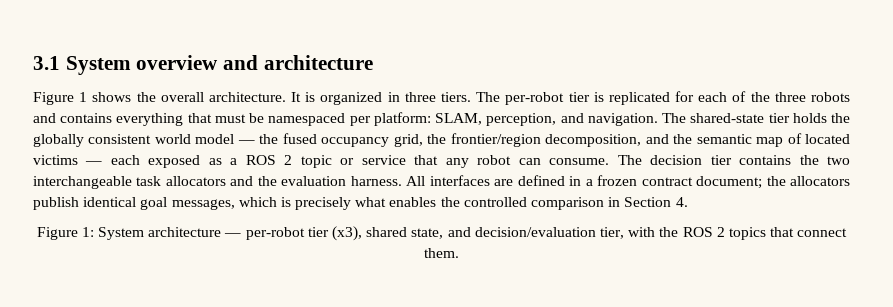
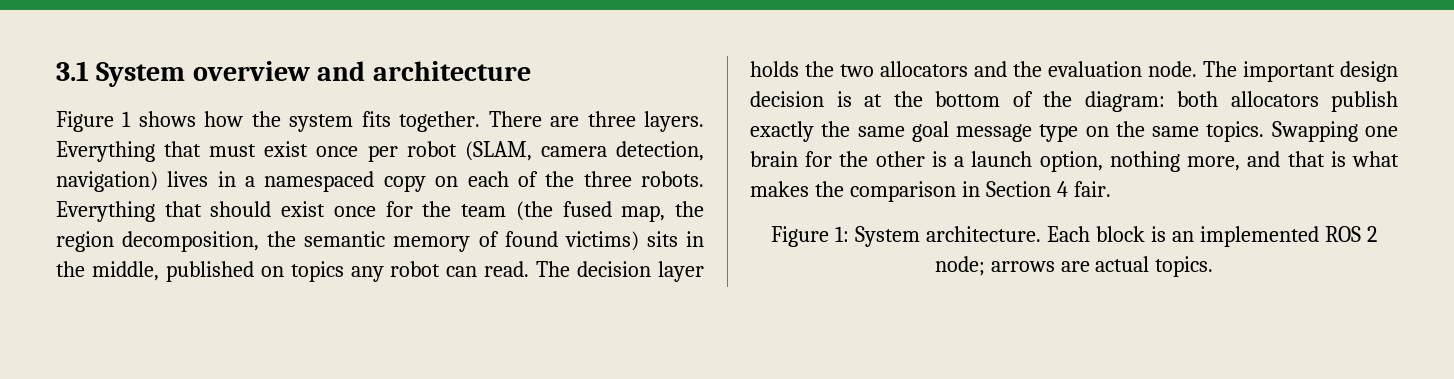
[136,91,850,105] [33,112,851,126] [33,133,851,147] [33,155,439,168] the overall architecture. It is organized in three tiers. The per-robot tier is replicated for each of the three robots and contains everything that must be namespaced per platform: SLAM, perception, and navigation. The shared-state tier holds the globally consistent world model — the fused occupancy grid, the frontier/region decomposition, and the semantic map of located victims — each exposed as a ROS 2 topic or service that -> [204,111,704,132] [56,141,704,162] [56,171,705,192] [56,201,705,222] [56,231,704,252] [56,261,344,282] how the system fits together. There are three layers. Everything that must exist once per robot (SLAM, camera detection, navigation) lives in a namespaced copy on each of the three robots. Everything that should exist once for the team (the fused map, the region decomposition, the semantic memory of found victims) sits in the middle, published on topics
[549,158,610,165] consume. -> [484,261,530,277] read.
[710,155,851,165] [33,175,851,189] [33,197,527,210] tier contains the two interchangeable task allocators and the evaluation harness. All interfaces are defined in a frozen contract document; the allocators publish identical goal messages, which is precisely what enables the controlled -> [657,261,704,282] [750,61,1398,82] [750,91,1398,112] [750,121,1398,142] [750,151,1399,172] [750,181,844,197] layer holds the two allocators and the evaluation node. The important design decision is at the bottom of the diagram: both allocators publish exactly the same goal message type on the same topics. Swapping one brain for the other is a launch option, nothing more, and that is what makes the
[675,197,688,207] 4. -> [1056,181,1111,197] 4 fair.
[148,226,848,241] [424,248,459,258] architecture — per-robot tier (x3), shared state, and decision/evaluation tier, with the ROS 2 topics that connect them. -> [926,226,1377,247] [934,256,1214,277] architecture. Each block is an implemented ROS 2 node; arrows are actual topics.

